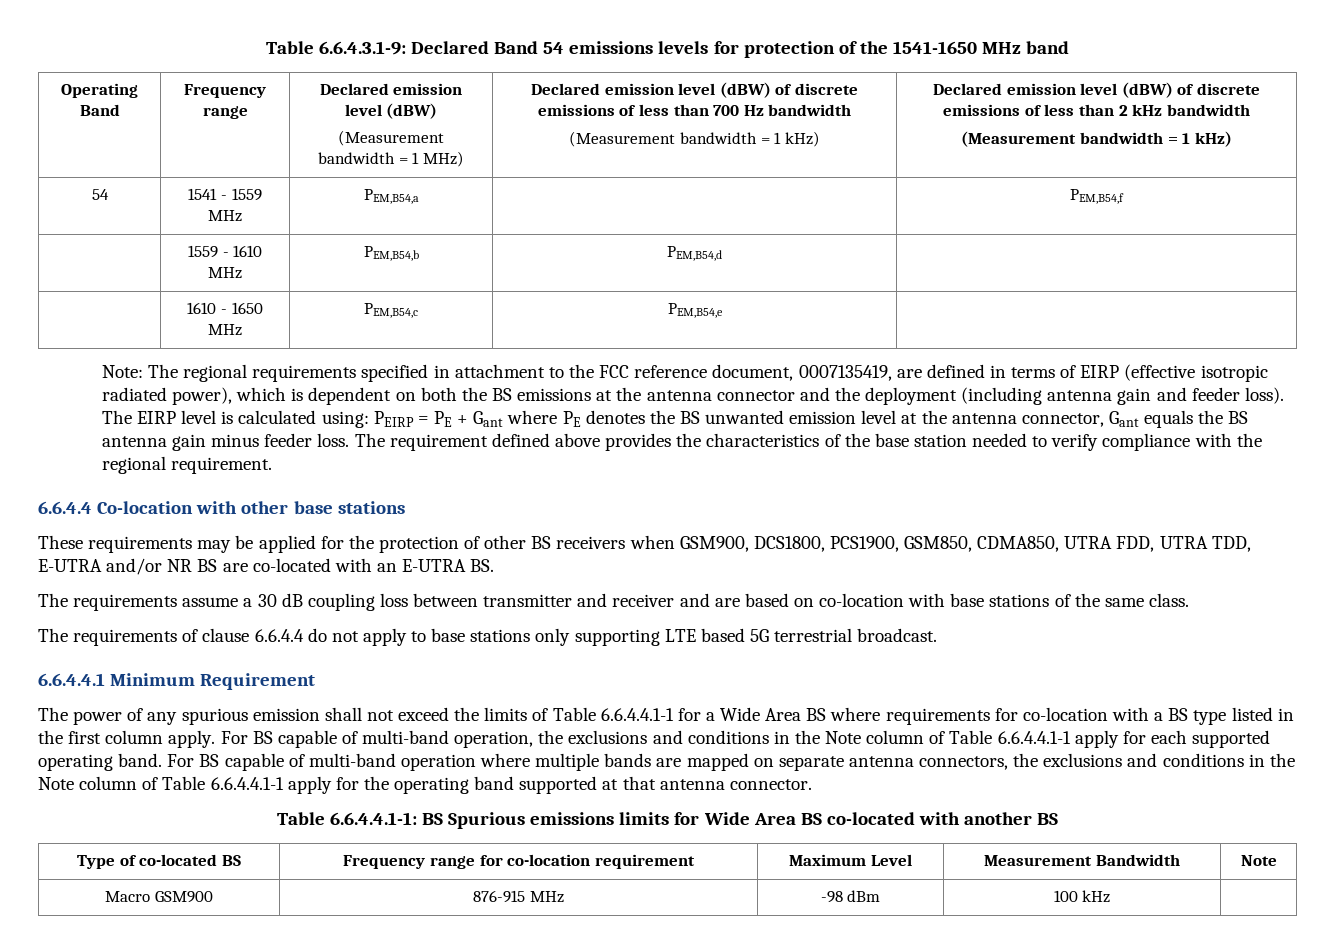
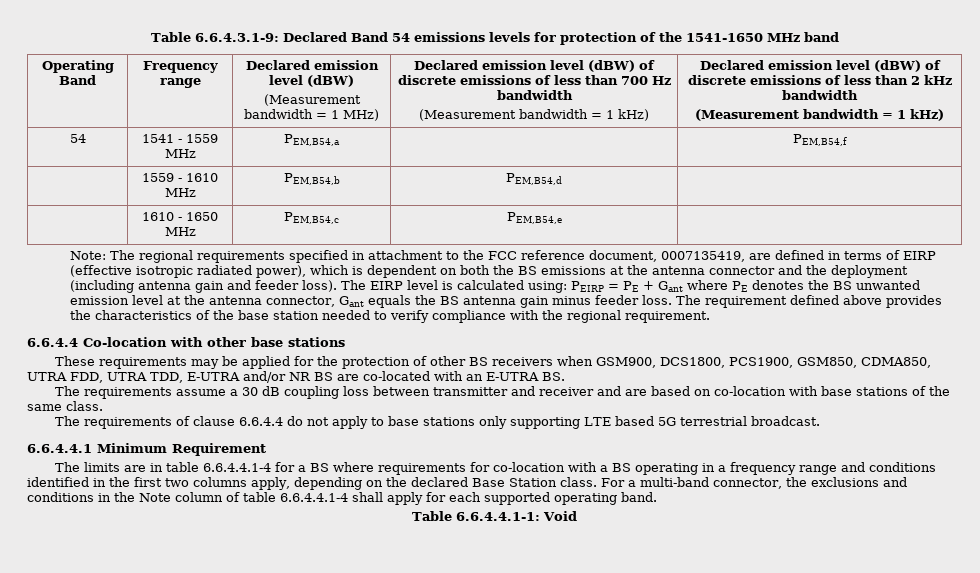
[73,707,802,725] power of any spurious emission shall not exceed the limits of Table 6.6.4.4.1-1 for a Wide Area -> [84,462,307,472] limits are in table 6.6.4.4.1-4 for a
[1193,707,1294,725] [38,730,1071,748] type listed in the first column apply. For BS capable of multi-band operation, the exclusions and conditions in the Note column of Table 6.6.4.4.1-1 -> [635,462,937,475] [27,477,907,490] [27,492,383,502] operating in a frequency range and conditions identified in the first two columns apply, depending on the declared Base Station class. For a multi-band connector, the exclusions and conditions in the Note column of table 6.6.4.4.1-4 shall
[167,753,1295,771] [38,776,812,794] [276,812,1059,829] [77,854,241,869] [343,854,695,869] [789,854,912,866] [984,854,1180,866] [1240,855,1277,866] [105,891,213,903] [473,890,564,903] [820,890,881,903] [1053,890,1111,903] For BS capable of multi-band operation where multiple bands are mapped on separate antenna connectors, the exclusions and conditions in the Note column of Table 6.6.4.4.1-1 apply for the operating band supported at that antenna connector. // Table 6.6.4.4.1-1: BS Spurious emissions limits for Wide Area BS co-located with another BS // Type of co-located BS | Frequency range for co-location requirement | Maximum Level | Measurement Bandwidth | Note // Macro GSM900 | 876-915 MHz | -98 dBm | 100 kHz | -> [412,511,577,521] // Table 6.6.4.4.1-1: Void

